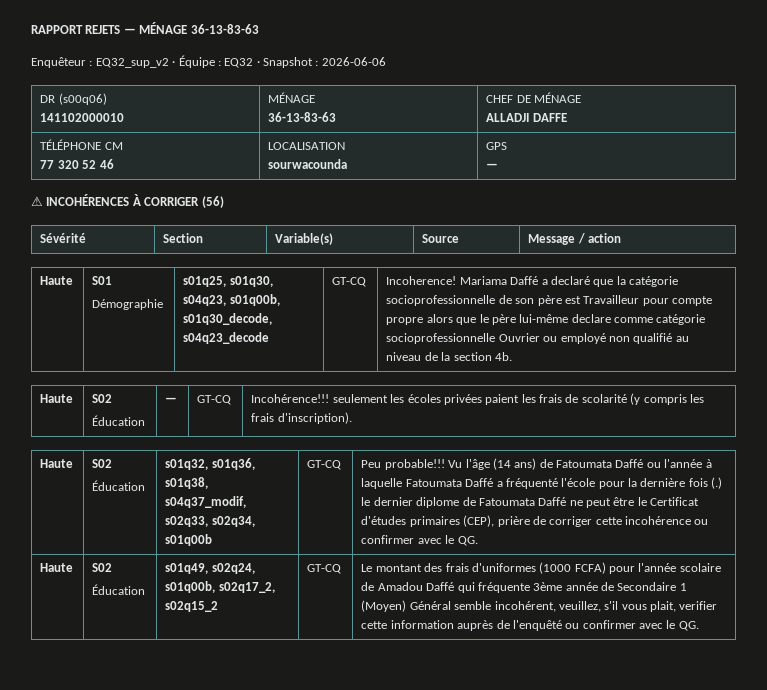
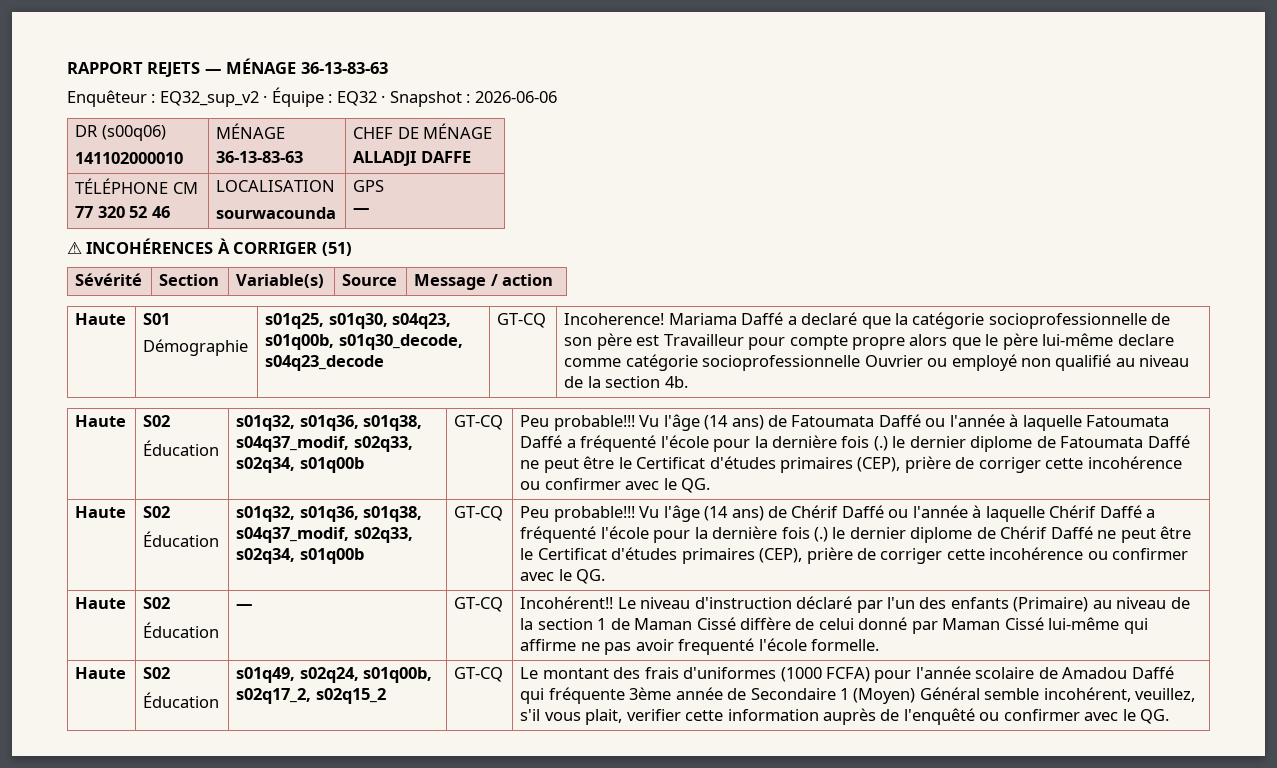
[201,196,224,208] (56) -> [321,242,352,256] (51)
[92,415,146,426] [165,397,178,403] [197,395,232,405] [251,393,704,405] [251,412,352,424] [40,459,74,468] [92,459,113,468] // Éducation | — | GT-CQ | Incohérence!!! seulement les écoles privées paient les frais de scolarité (y compris les frais d'inscription). // Haute | S02 -> (171, 421) none
(113, 567) none -> [143,531,220,547] [236,506,423,522] [236,527,413,543] [236,548,364,564] [454,506,504,521] [520,505,1156,522] [520,526,1192,543] [520,547,1189,564] [520,569,606,584] [75,597,127,609] [143,597,171,609] [143,622,220,638] [236,604,254,609] [454,597,504,612] [520,596,1190,613] [520,617,1148,634] [520,638,879,655] [75,667,127,679] [143,667,171,679] // Éducation | s01q32, s01q36, s01q38, s04q37_modif, s02q33, s02q34, s01q00b | GT-CQ | Peu probable!!! Vu l'âge (14 ans) de Chérif Daffé ou l'année à laquelle Chérif Daffé a fréquenté l'école pour la dernière fois (.) le dernier diplome de Chérif Daffé ne peut être le Certificat d'études primaires (CEP), prière de corriger cette incohérence ou confirmer avec le QG. // Haute | S02 // Éducation | — | GT-CQ | Incohérent!! Le niveau d'instruction déclaré par l'un des enfants (Primaire) au niveau de la section 1 de Maman Cissé diffère de celui donné par Maman Cissé lui-même qui affirme ne pas avoir frequenté l'école formelle. // Haute | S02

